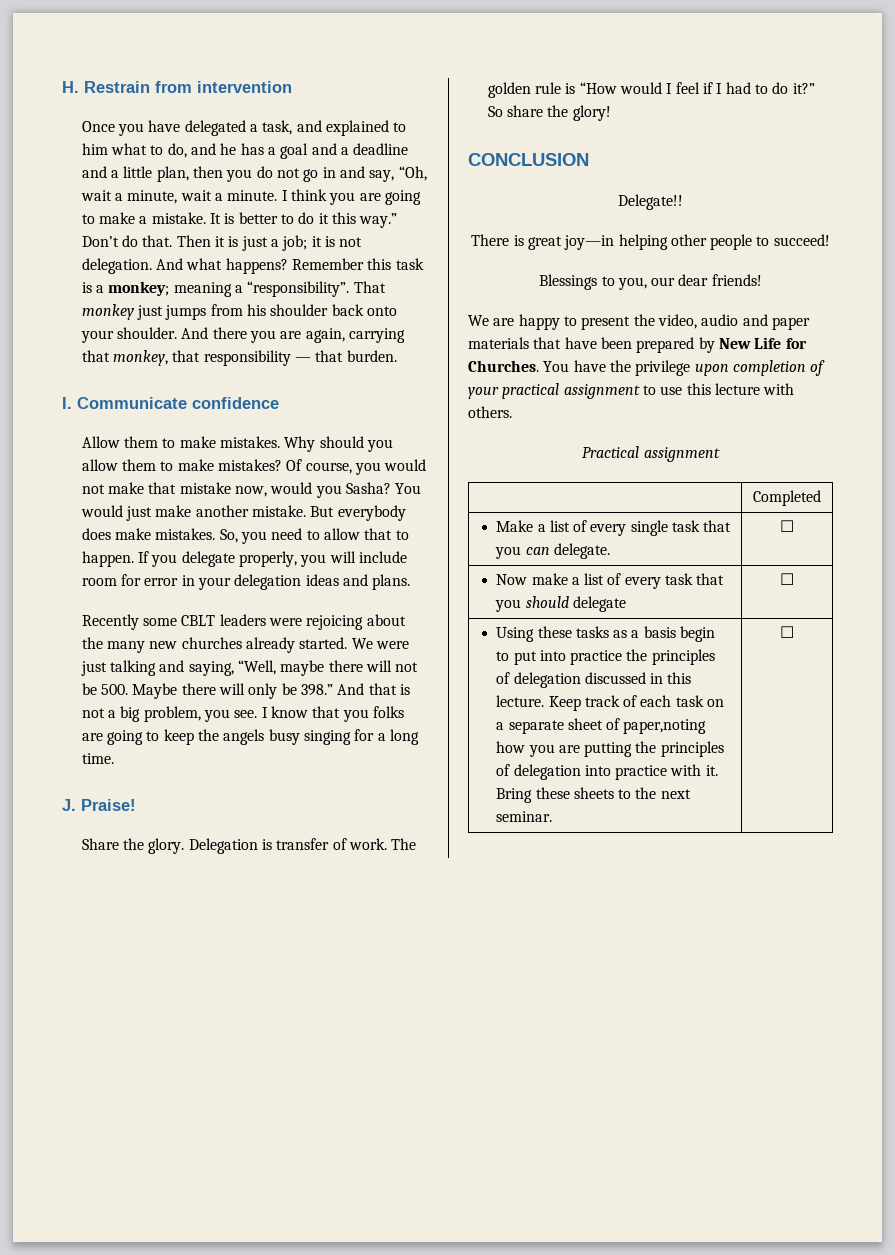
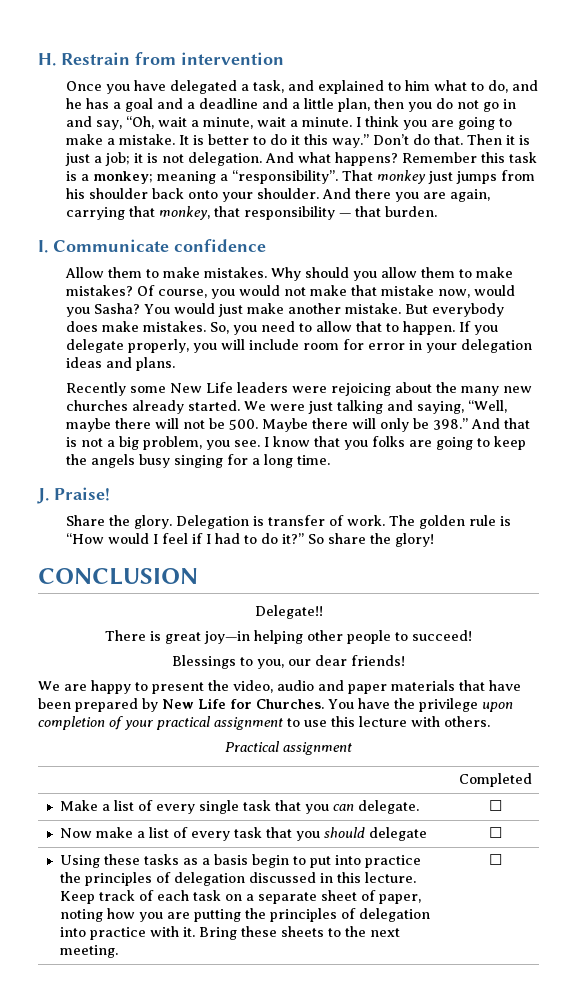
[181,615,216,626] CBLT -> [169,382,233,393] New Life
[623,719,707,734] paper,noting -> [379,894,422,904] [60,909,104,922] paper, noting
[496,811,553,822] seminar. -> [60,945,119,958] meeting.

